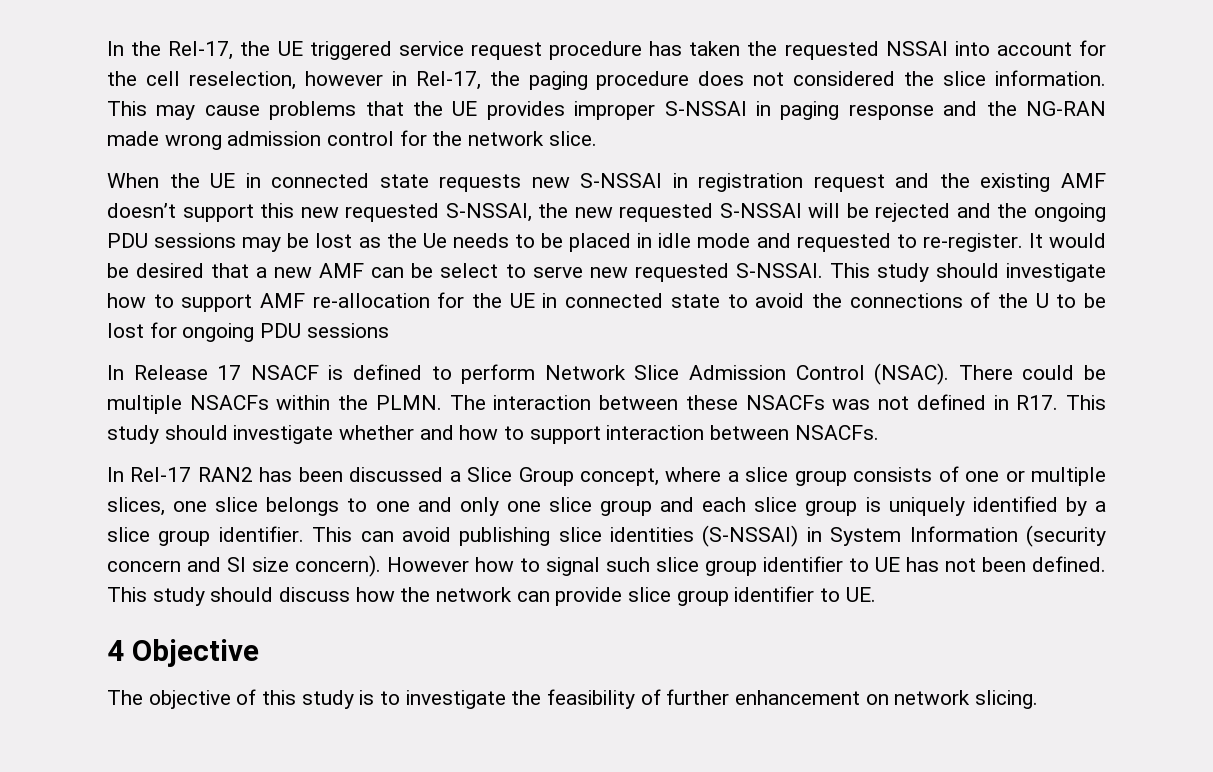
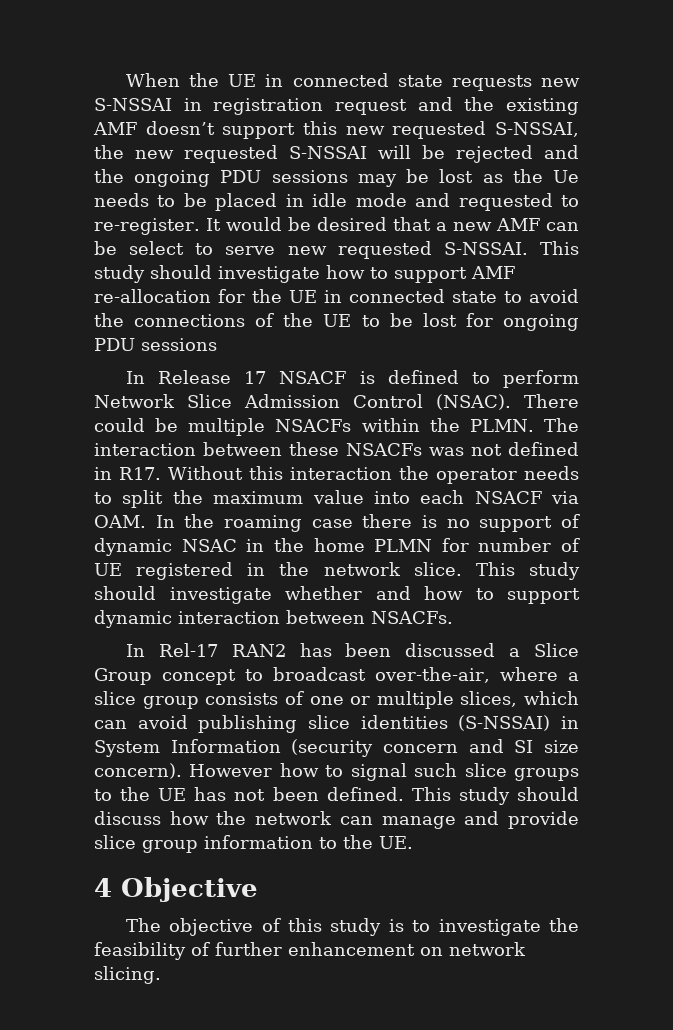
[107,40,1106,60] [107,70,1107,90] [107,101,1106,120] [107,130,597,150] In the Rel-17, the UE triggered service request procedure has taken the requested NSSAI into account for the cell reselection, however in Rel-17, the paging procedure does not considered the slice information. This may cause problems that the UE provides improper S-NSSAI in paging response and the NG-RAN made wrong admission control for the network slice. // -> (125, 80) none
[1035,293,1049,308] U -> [323,314,352,327] UE
(1059, 402) none -> [168,466,579,484] [94,490,579,508] [94,514,580,532] [94,538,580,556] [94,562,462,580] Without this interaction the operator needs to split the maximum value into each NSACF via OAM. In the roaming case there is no support of dynamic NSAC in the home PLMN for number of UE registered in the network slice.
(601, 435) none -> [94,610,172,628] dynamic
[580,468,659,486] concept, -> [162,667,491,685] concept to broadcast over-the-air,
[173,496,1106,516] [107,526,353,546] one slice belongs to one and only one slice group and each slice group is uniquely identified by a slice group identifier. This -> [524,691,579,705] which
[705,556,869,576] group identifier to -> [514,768,579,781] [94,787,151,801] groups to the
(550, 596) none -> [381,811,500,829] manage and
[734,586,841,602] identifier to -> [204,835,373,849] information to the

